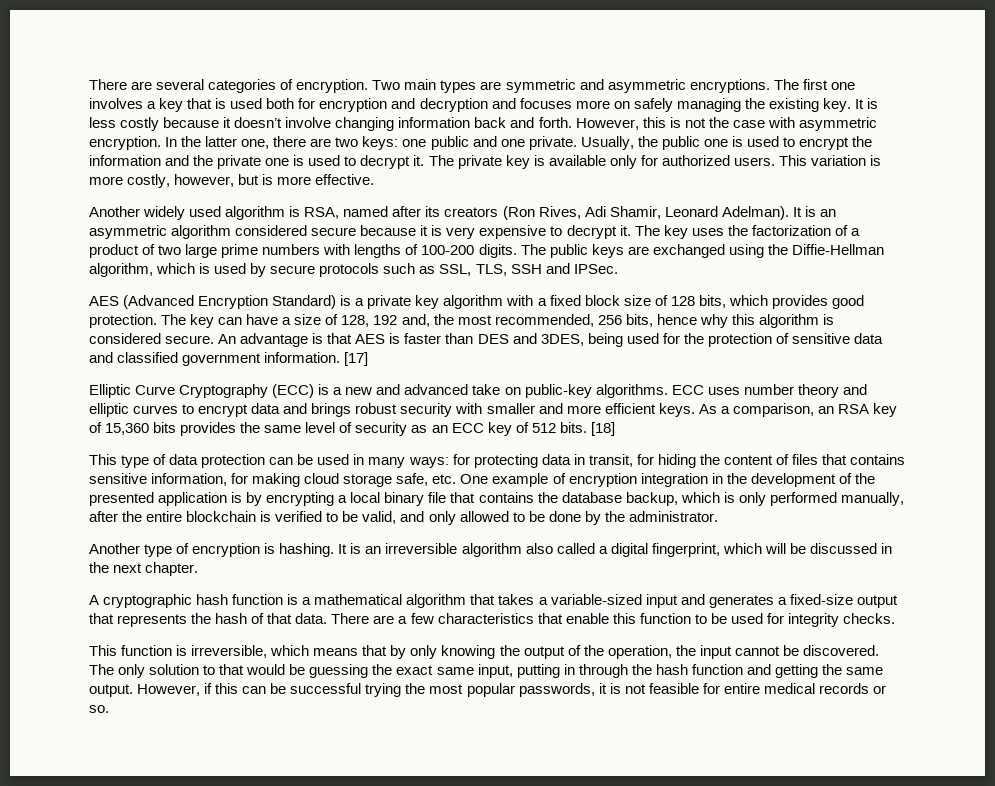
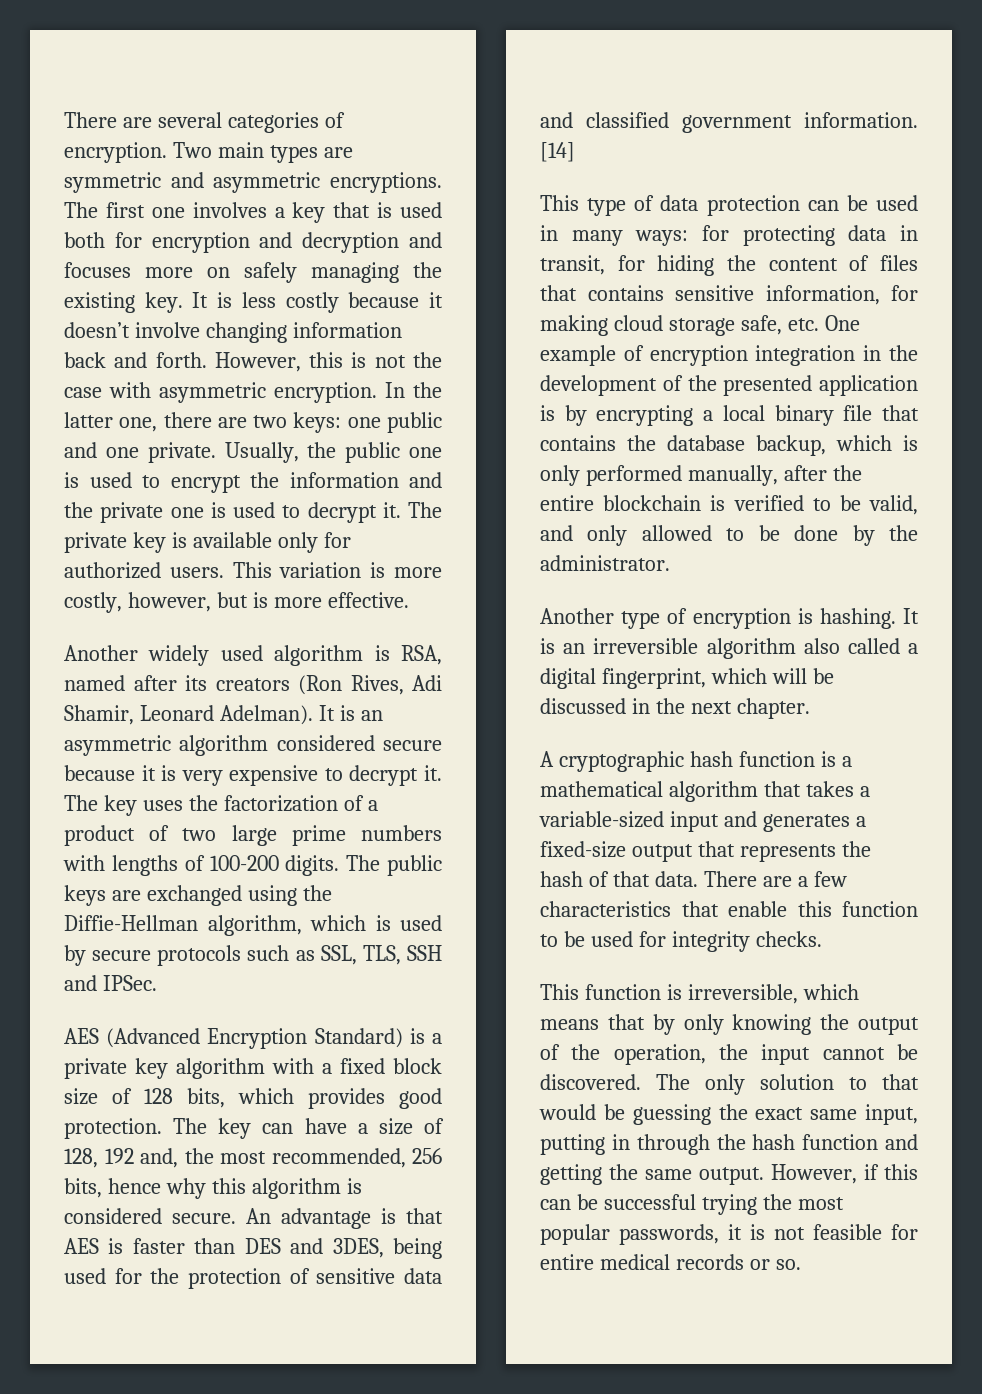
[344,352,369,366] [89,384,867,398] [89,403,897,417] [89,422,615,436] [17] // Elliptic Curve Cryptography (ECC) is a new and advanced take on public-key algorithms. ECC uses number theory and elliptic curves to encrypt data and brings robust security with smaller and more efficient keys. As a comparison, an RSA key of 15,360 bits provides the same level of security as an ECC key of 512 bits. [18] -> [540,142,575,162] [14]

